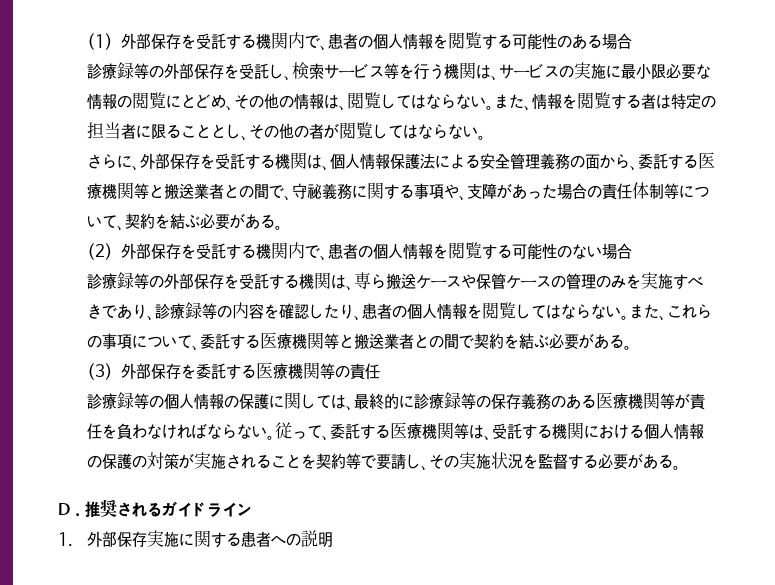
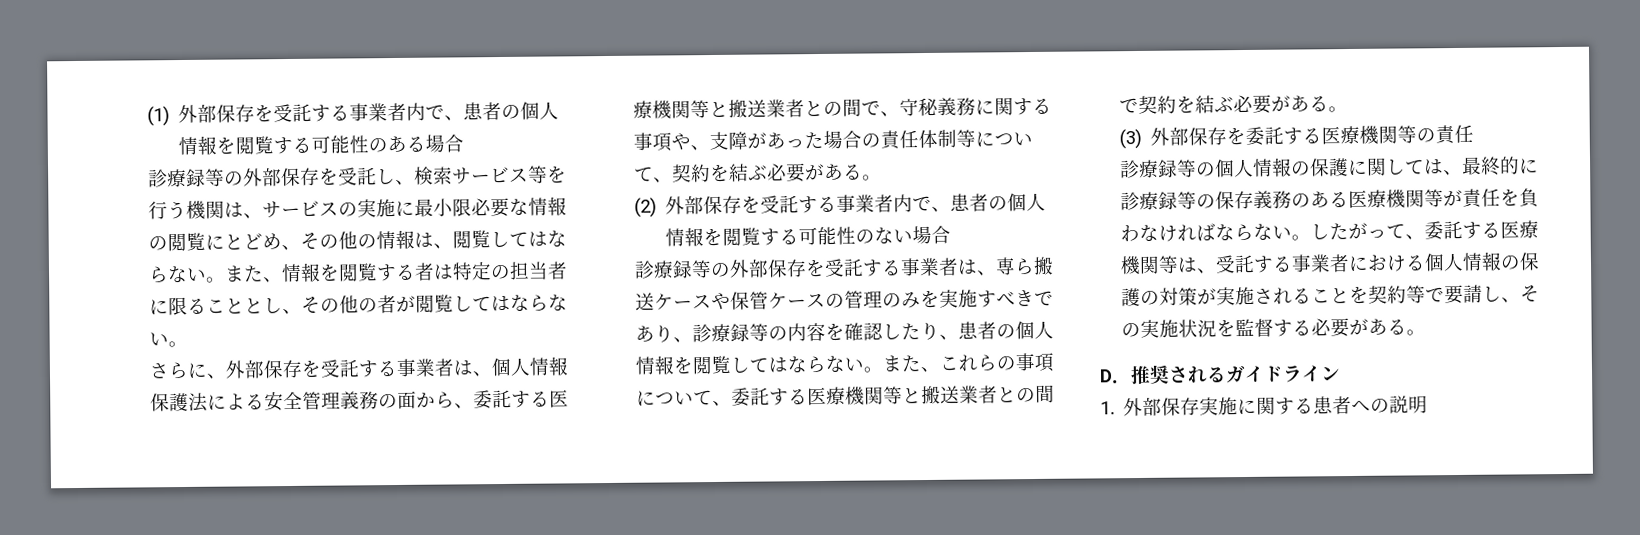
[256,32,289,49] 機関 -> [349,102,408,122] 事業者
[274,152,307,169] 機関 -> [395,358,455,378] 事業者
[256,242,289,259] 機関 -> [836,194,895,213] 事業者
[298,272,331,289] 機関 -> [899,257,959,277] 事業者
[274,422,292,439] 従 -> [1309,222,1368,241] したが
[551,422,584,439] 機関 -> [1290,254,1350,273] 事業者

